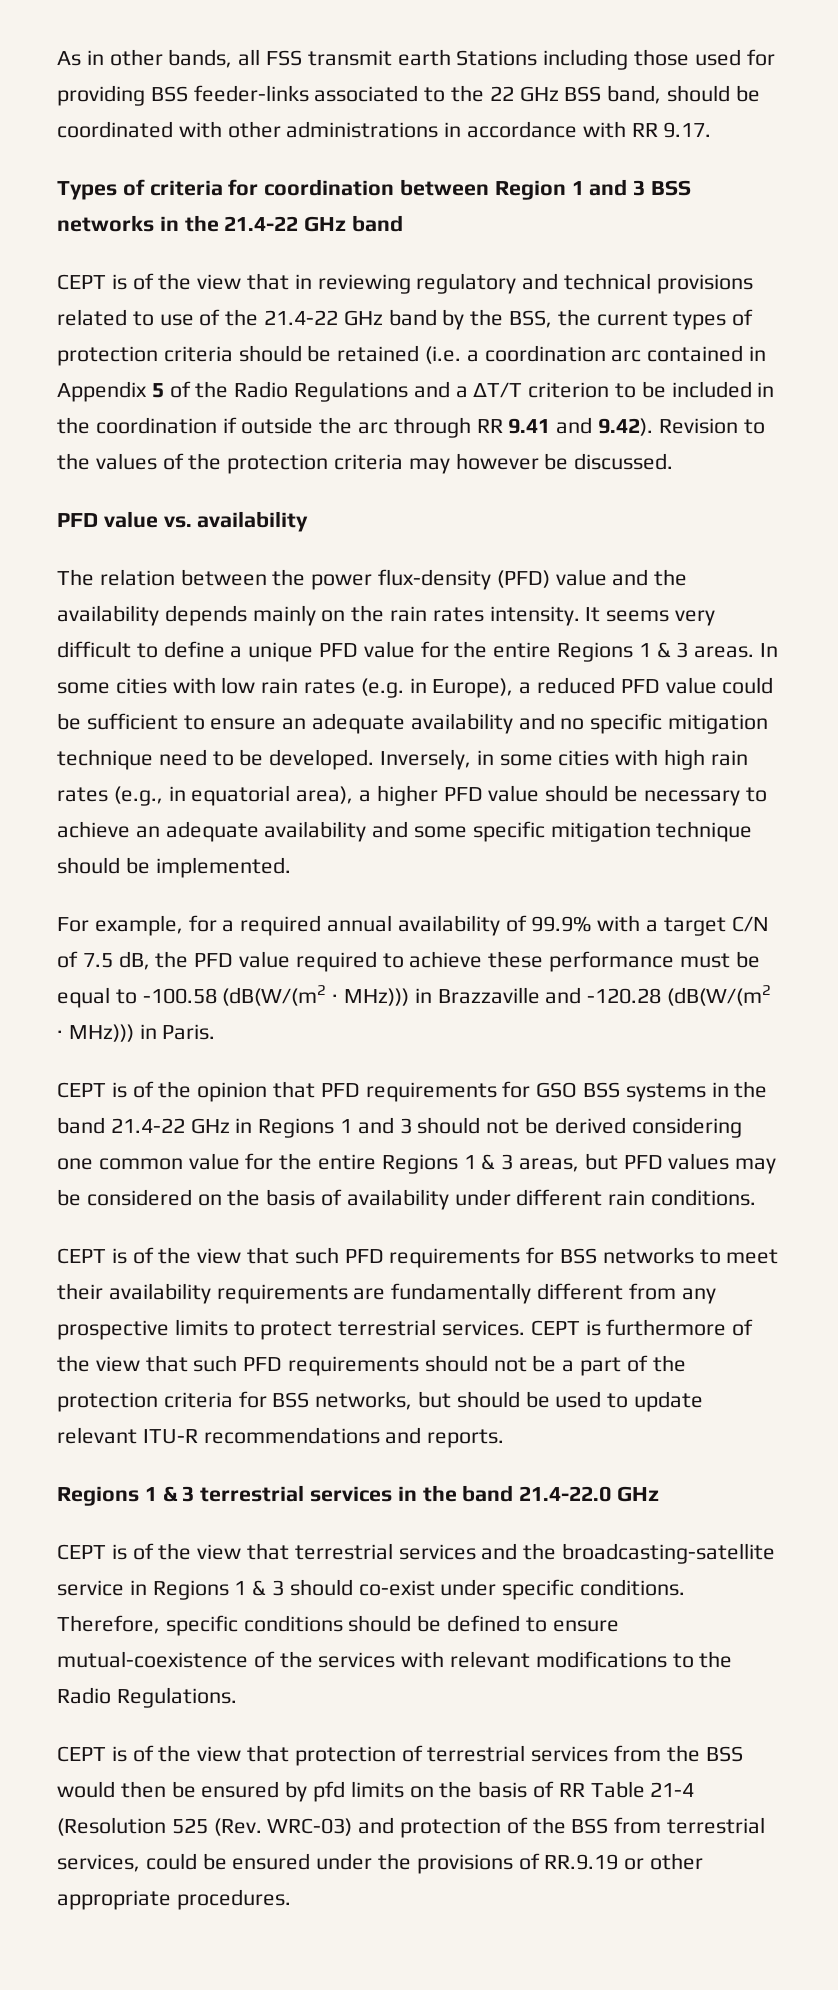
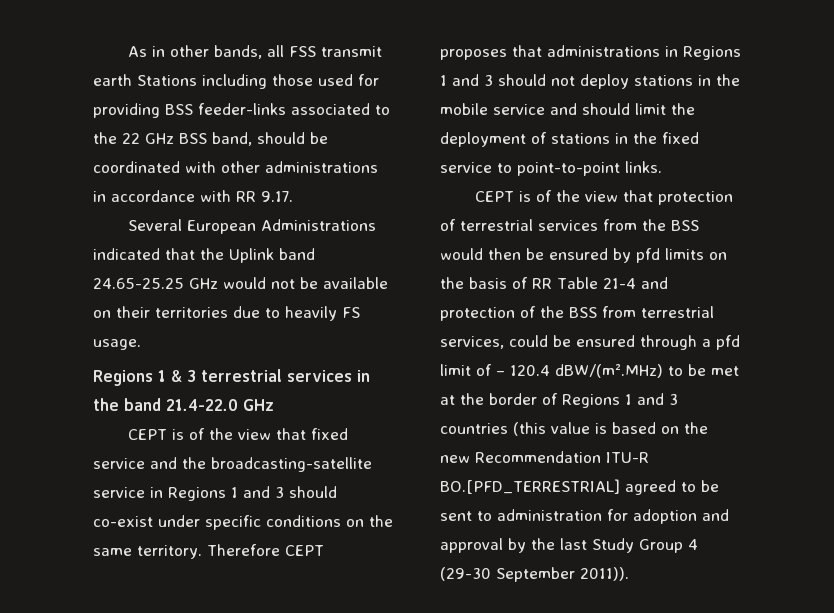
[57,179,692,200] [57,215,404,232] [57,273,753,294] [57,309,754,330] [57,345,767,366] [57,381,775,402] [57,417,765,438] [57,453,674,474] [57,511,309,532] [57,569,688,590] [57,605,716,626] [57,641,779,662] [57,677,774,698] [57,713,769,734] [57,749,748,770] [57,785,767,806] [57,821,753,842] [57,857,291,878] [57,915,769,936] [57,951,760,972] [57,985,772,1008] [57,1024,216,1042] [57,1081,768,1102] [57,1117,742,1138] [57,1153,777,1174] [57,1189,757,1210] [57,1247,779,1268] [57,1283,716,1304] [57,1319,754,1340] [57,1355,686,1376] [57,1391,704,1412] [57,1427,505,1448] Types of criteria for coordination between Region 1 and 3 BSS networks in the 21.4-22 GHz band // CEPT is of the view that in reviewing regulatory and technical provisions related to use of the 21.4-22 GHz band by the BSS, the current types of protection criteria should be retained (i.e. a coordination arc contained in Appendix 5 of the Radio Regulations and a ΔT/T criterion to be included in the coordination if outside the arc through RR 9.41 and 9.42). Revision to the values of the protection criteria may however be discussed. // PFD value vs. availability // The relation between the power flux-density (PFD) value and the availability depends mainly on the rain rates intensity. It seems very difficult to define a unique PFD value for the entire Regions 1 & 3 areas. In some cities with low rain rates (e.g. in Europe), a reduced PFD value could be sufficient to ensure an adequate availability and no specific mitigation technique need to be developed. Inversely, in some cities with high rain rates (e.g., in equatorial area), a higher PFD value should be necessary to achieve an adequate availability and some specific mitigation technique should be implemented. // For example, for a required annual availability of 99.9% with a target C/N of 7.5 dB, the PFD value required to achieve these performance must be equal to -100.58 (dB(W/(m2 · MHz))) in Brazzaville and -120.28 (dB(W/(m2 · MHz))) in Paris. // CEPT is of the opinion that PFD requirements for GSO BSS systems in the band 21.4-22 GHz in Regions 1 and 3 should not be derived considering one common value for the entire Regions 1 & 3 areas, but PFD values may be considered on the basis of availability under different rain conditions. // CEPT is of the view that such PFD requirements for BSS networks to meet their availability requirements are fundamentally different from any prospective limits to protect terrestrial services. CEPT is furthermore of the view that such PFD requirements should not be a part of the protection criteria for BSS networks, but should be used to update relevant ITU-R recommendations and reports. -> [127,219,376,234] [93,248,315,263] [93,277,388,289] [93,306,360,321] [93,339,141,350] Several European Administrations indicated that the Uplink band 24.65-25.25 GHz would not be available on their territories due to heavily FS usage.
[294,1543,476,1560] terrestrial services -> [310,428,348,440] [93,458,145,469] fixed service
[252,1580,267,1596] & -> [243,486,270,498] and
[580,1579,686,1596] [57,1615,619,1636] [57,1651,733,1668] [57,1687,237,1708] conditions. Therefore, specific conditions should be defined to ensure mutual-coexistence of the services with relevant modifications to the Radio Regulations. -> [266,515,393,527] [93,544,324,559] [440,45,741,60] [440,74,740,89] [440,103,695,115] [440,132,699,147] [440,161,662,176] conditions on the same territory. Therefore CEPT proposes that administrations in Regions 1 and 3 should not deploy stations in the mobile service and should limit the deployment of stations in the fixed service to point-to-point links.
[57,1817,353,1836] (Resolution 525 (Rev. WRC-03) -> (636, 283) none
[316,1853,704,1874] [57,1889,291,1910] under the provisions of RR.9.19 or other appropriate procedures. -> [640,335,740,350] [440,364,739,378] [440,393,678,408] [440,422,708,436] [440,451,649,463] [440,479,719,495] [440,509,729,524] [440,538,698,553] [440,567,629,582] through a pfd limit of – 120.4 dBW/(m².MHz) to be met at the border of Regions 1 and 3 countries (this value is based on the new Recommendation ITU-R BO.[PFD_TERRESTRIAL] agreed to be sent to administration for adoption and approval by the last Study Group 4 (29-30 September 2011)).

